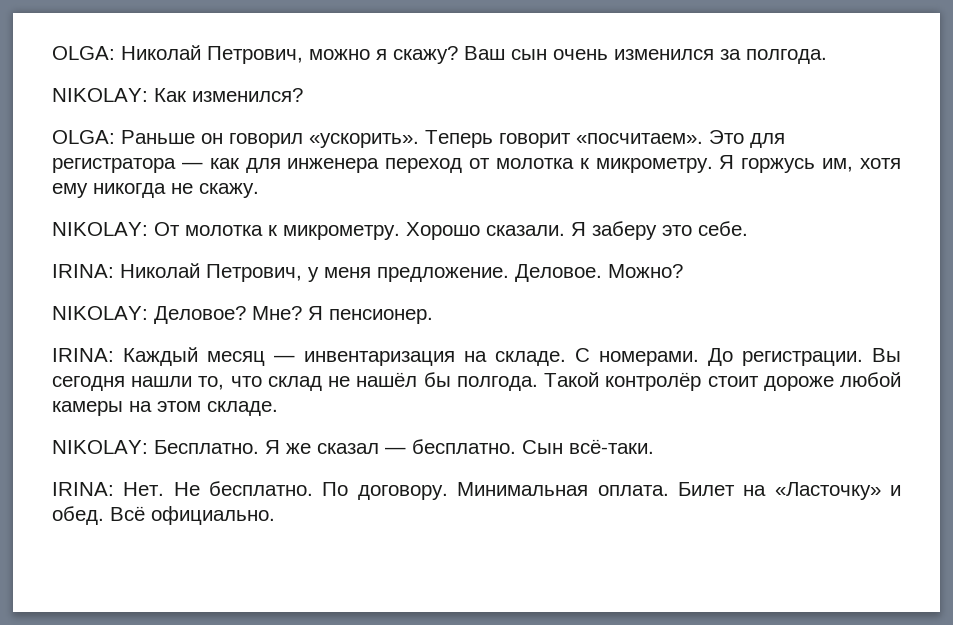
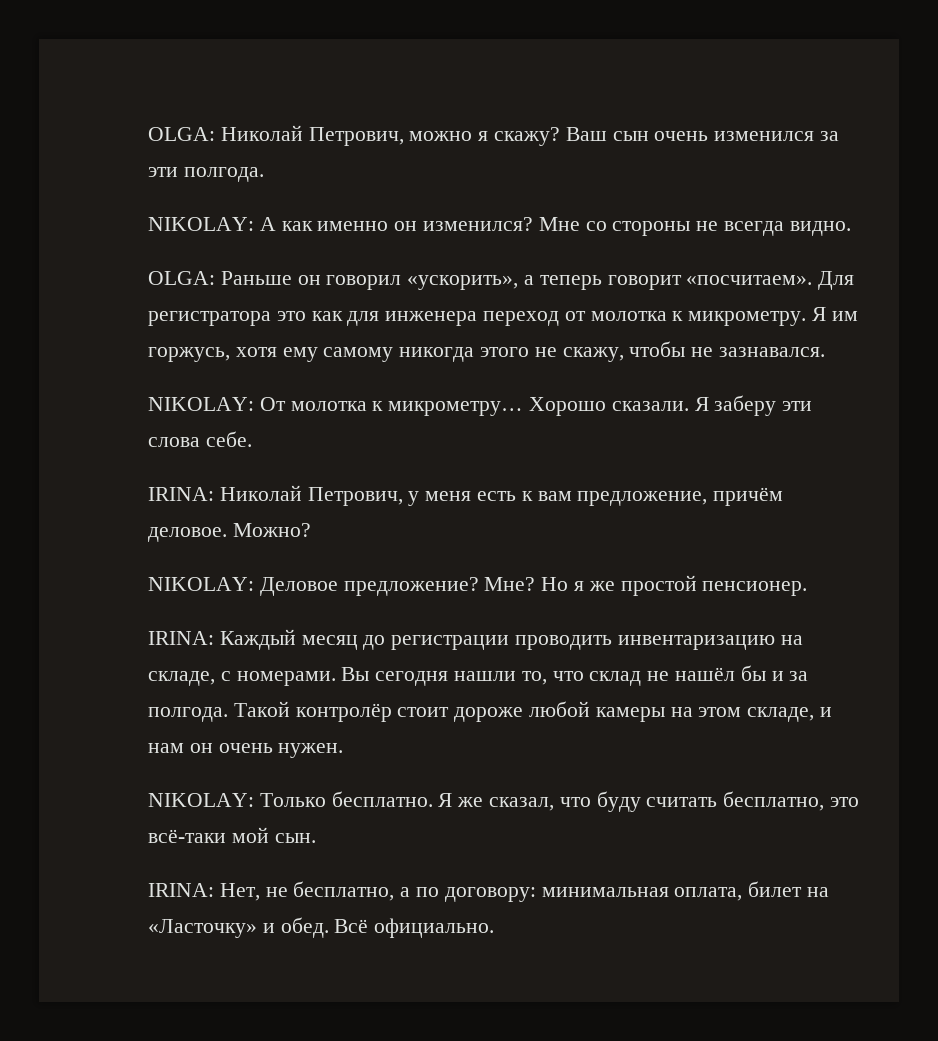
(741, 54) none -> [148,167,178,177] эти
[154,88,303,102] [52,130,785,148] [52,158,203,173] Как изменился? // OLGA: Раньше он говорил «ускорить». Теперь говорит «посчитаем». Это для регистратора — -> [259,217,851,236] [148,271,855,290] [148,311,306,326] А как именно он изменился? Мне со стороны не всегда видно. // OLGA: Раньше он говорил «ускорить», а теперь говорит «посчитаем». Для регистратора это
[741,158,901,173] [52,183,259,198] горжусь им, хотя ему никогда не скажу. -> [831,311,858,321] [148,341,826,362] им горжусь, хотя ему самому никогда этого не скажу, чтобы не зазнавался.
[283,225,400,240] микрометру. -> [388,401,524,416] микрометру…
[662,225,692,236] это -> [782,401,813,411] [148,437,200,447] эти слова
[377,264,683,282] [52,306,433,324] [52,347,863,366] предложение. Деловое. Можно? // NIKOLAY: Деловое? Мне? Я пенсионер. // IRINA: Каждый месяц — инвентаризация на складе. С номерами. До регистрации. -> [477,487,784,506] [148,523,311,542] [148,575,808,596] [148,629,803,650] [148,671,336,686] есть к вам предложение, причём деловое. Можно? // NIKOLAY: Деловое предложение? Мне? Но я же простой пенсионер. // IRINA: Каждый месяц до регистрации проводить инвентаризацию на складе, с номерами.
(451, 379) none -> [771,671,809,681] и за
[207,401,278,416] [52,439,654,454] [52,481,735,500] складе. // NIKOLAY: Бесплатно. Я же сказал — бесплатно. Сын всё-таки. // IRINA: Нет. Не бесплатно. По договору. Минимальная оплата. Билет -> [747,707,833,722] [148,743,344,758] [148,791,860,812] [148,827,316,843] [148,881,803,902] складе, и нам он очень нужен. // NIKOLAY: Только бесплатно. Я же сказал, что буду считать бесплатно, это всё-таки мой сын. // IRINA: Нет, не бесплатно, а по договору: минимальная оплата, билет

